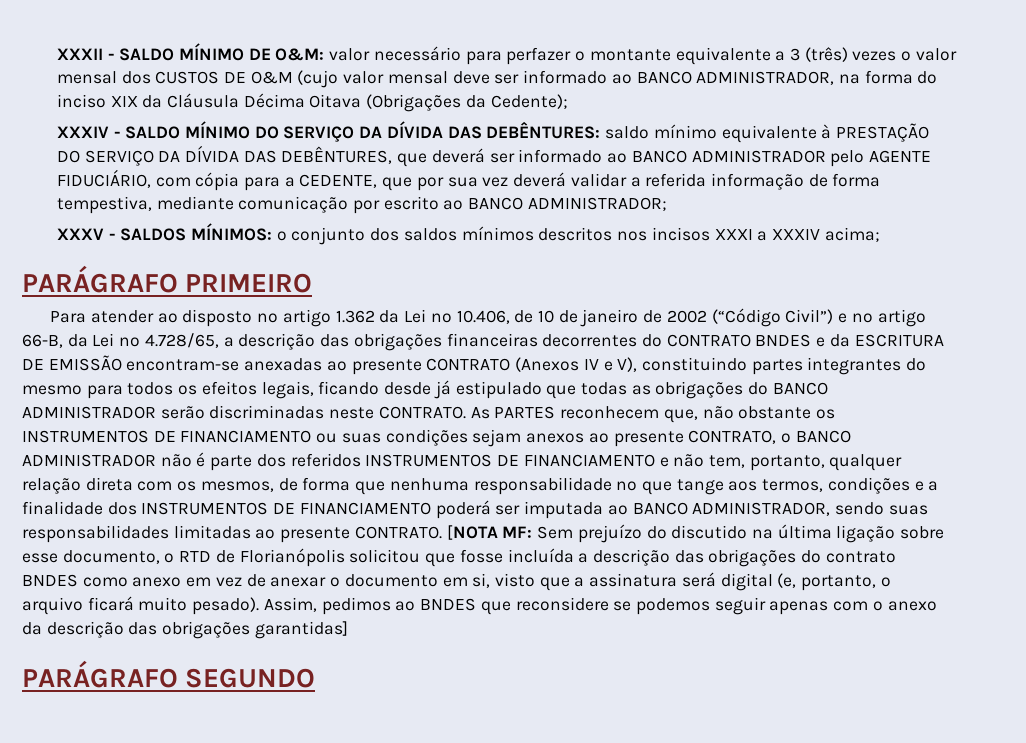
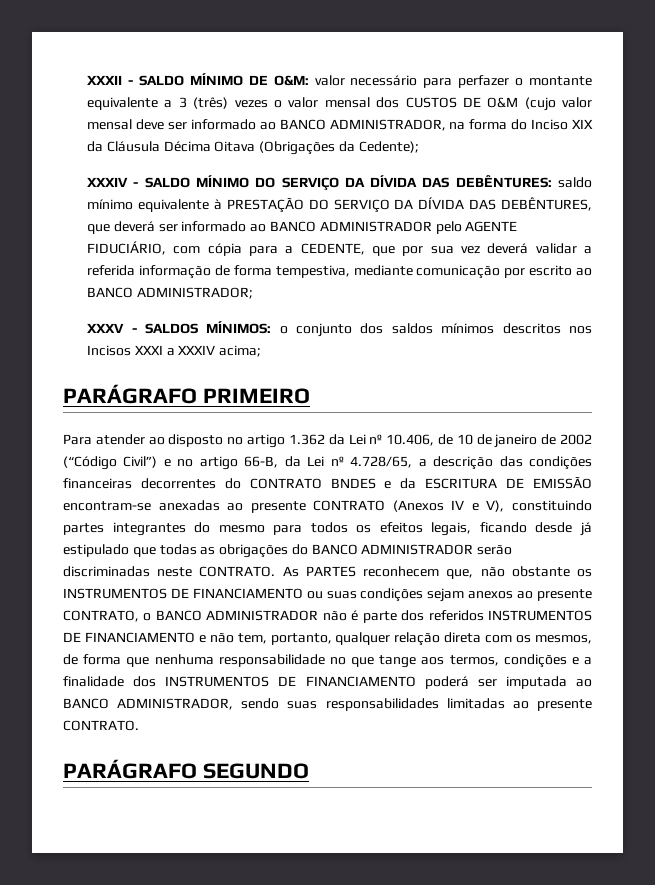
[56,94,106,108] inciso -> [531,119,569,130] Inciso
[651,227,710,241] incisos -> [87,345,132,356] Incisos
[353,333,442,351] obrigações -> [529,456,592,470] condições
[446,524,945,543] [22,548,896,567] [22,572,891,591] [22,596,937,615] [22,621,348,639] [NOTA MF: Sem prejuízo do discutido na última ligação sobre esse documento, o RTD de Florianópolis solicitou que fosse incluída a descrição das obrigações do contrato BNDES como anexo em vez de anexar o documento em si, visto que a assinatura será digital (e, portanto, o arquivo ficará muito pesado). Assim, pedimos ao BNDES que reconsidere se podemos seguir apenas com o anexo da descrição das obrigações garantidas] -> (139, 725) none

